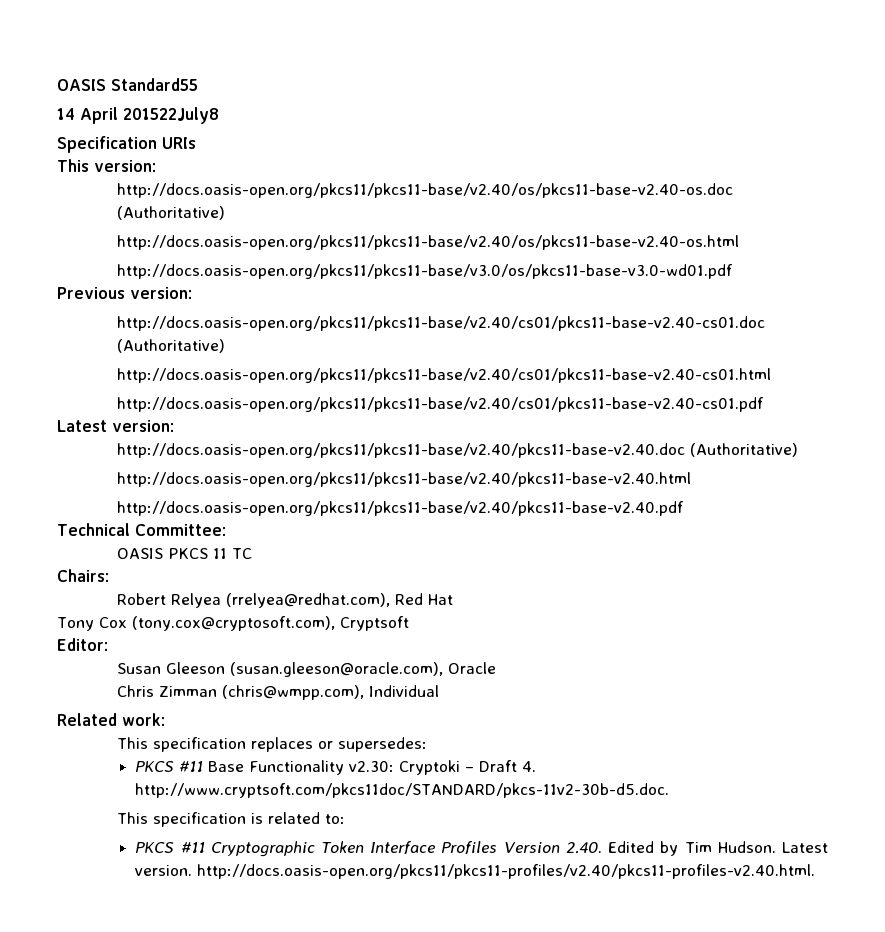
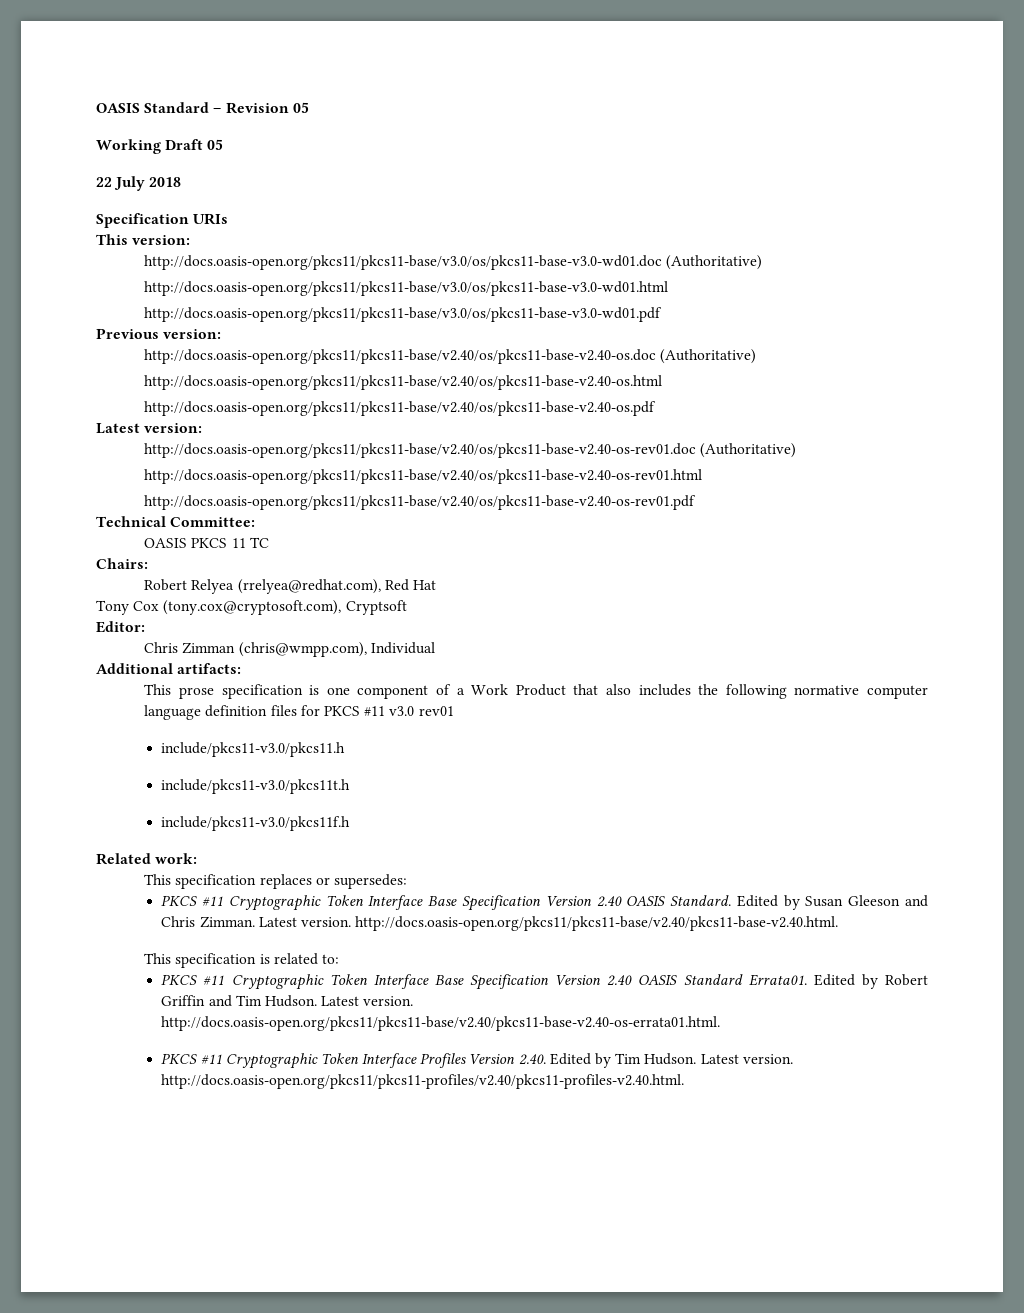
[57,78,198,91] [57,107,219,124] OASIS Standard55 // 14 April 201522July8 -> [96,102,309,114] [96,139,224,154] [96,176,182,191] OASIS Standard – Revision 05 // Working Draft 05 // 22 July 2018
[116,183,733,198] [116,206,225,220] [116,235,739,250] http://docs.oasis-open.org/pkcs11/pkcs11-base/v2.40/os/pkcs11-base-v2.40-os.doc (Authoritative) // http://docs.oasis-open.org/pkcs11/pkcs11-base/v2.40/os/pkcs11-base-v2.40-os.html -> [144,255,763,270] [144,281,669,296] http://docs.oasis-open.org/pkcs11/pkcs11-base/v3.0/os/pkcs11-base-v3.0-wd01.doc (Authoritative) // http://docs.oasis-open.org/pkcs11/pkcs11-base/v3.0/os/pkcs11-base-v3.0-wd01.html
[116,316,765,331] [116,339,225,353] [116,368,771,383] [116,397,764,412] http://docs.oasis-open.org/pkcs11/pkcs11-base/v2.40/cs01/pkcs11-base-v2.40-cs01.doc (Authoritative) // http://docs.oasis-open.org/pkcs11/pkcs11-base/v2.40/cs01/pkcs11-base-v2.40-cs01.html // http://docs.oasis-open.org/pkcs11/pkcs11-base/v2.40/cs01/pkcs11-base-v2.40-cs01.pdf -> [144,349,757,364] [144,375,663,390] [144,401,657,416] http://docs.oasis-open.org/pkcs11/pkcs11-base/v2.40/os/pkcs11-base-v2.40-os.doc (Authoritative) // http://docs.oasis-open.org/pkcs11/pkcs11-base/v2.40/os/pkcs11-base-v2.40-os.html // http://docs.oasis-open.org/pkcs11/pkcs11-base/v2.40/os/pkcs11-base-v2.40-os.pdf
[116,443,798,458] [116,472,691,487] [116,501,684,516] http://docs.oasis-open.org/pkcs11/pkcs11-base/v2.40/pkcs11-base-v2.40.doc (Authoritative) // http://docs.oasis-open.org/pkcs11/pkcs11-base/v2.40/pkcs11-base-v2.40.html // http://docs.oasis-open.org/pkcs11/pkcs11-base/v2.40/pkcs11-base-v2.40.pdf -> [144,443,797,458] [144,469,703,484] [144,495,697,510] http://docs.oasis-open.org/pkcs11/pkcs11-base/v2.40/os/pkcs11-base-v2.40-os-rev01.doc (Authoritative) // http://docs.oasis-open.org/pkcs11/pkcs11-base/v2.40/os/pkcs11-base-v2.40-os-rev01.html // http://docs.oasis-open.org/pkcs11/pkcs11-base/v2.40/os/pkcs11-base-v2.40-os-rev01.pdf
[116,662,496,677] // Susan Gleeson (susan.gleeson@oracle.com), Oracle -> (145, 627) none
(439, 691) none -> [96,663,242,674] [144,684,929,699] [144,705,454,720] [161,742,346,757] [161,779,351,794] [161,816,351,831] // Additional artifacts: // This prose specification is one component of a Work Product that also includes the following normative computer language definition files for PKCS #11 v3.0 rev01 // include/pkcs11-v3.0/pkcs11.h // include/pkcs11-v3.0/pkcs11t.h // include/pkcs11-v3.0/pkcs11f.h
[208,760,537,775] [135,783,670,798] Base Functionality v2.30: Cryptoki – Draft 4. http://www.cryptsoft.com/pkcs11doc/STANDARD/pkcs-11v2-30b-d5.doc. -> [228,895,928,911] [161,916,839,931] Cryptographic Token Interface Base Specification Version 2.40 OASIS Standard. Edited by Susan Gleeson and Chris Zimman. Latest version. http://docs.oasis-open.org/pkcs11/pkcs11-base/v2.40/pkcs11-base-v2.40.html.
(345, 819) none -> [161,974,929,990] [161,995,414,1007] [161,1016,721,1031] // PKCS #11 Cryptographic Token Interface Base Specification Version 2.40 OASIS Standard Errata01. Edited by Robert Griffin and Tim Hudson. Latest version. http://docs.oasis-open.org/pkcs11/pkcs11-base/v2.40/pkcs11-base-v2.40-os-errata01.html.

